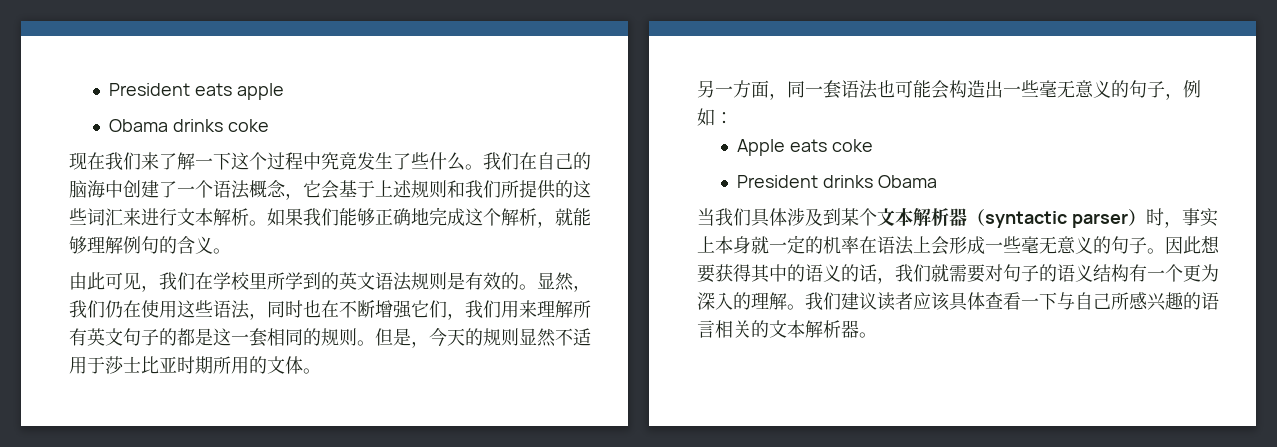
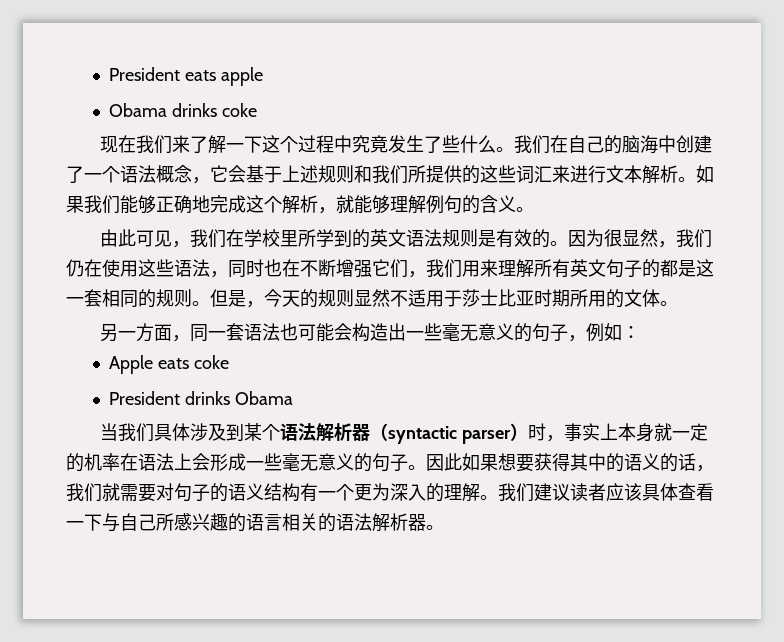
(537, 287) none -> [567,229,622,247] 因为很
[877,208,913,226] 文本 -> [279,423,316,441] 语法
(1201, 245) none -> [462,453,498,471] 如果
[769,320,805,338] 文本 -> [336,513,372,531] 语法

